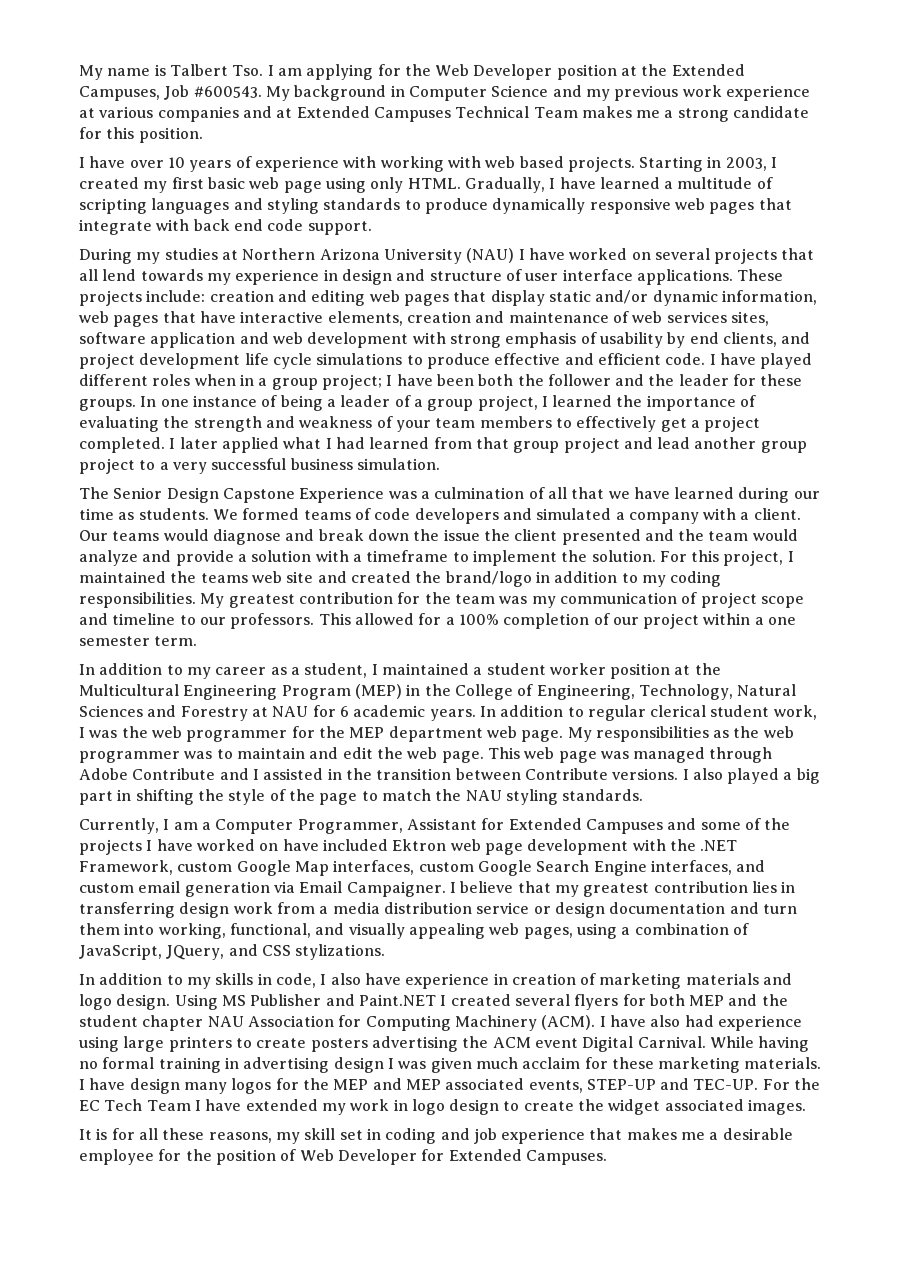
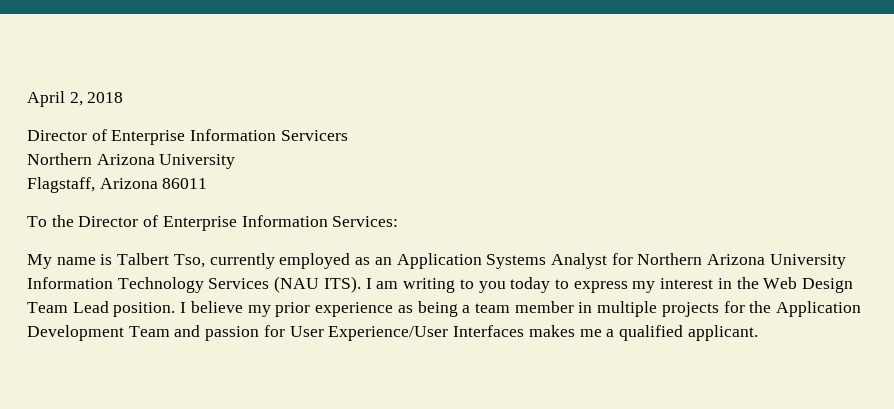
[79,64,745,80] [79,85,810,101] [79,106,810,122] [79,127,203,143] [79,156,778,172] [79,177,773,193] [79,198,792,214] [79,219,372,235] [79,248,815,264] [79,269,784,285] [79,290,817,306] [79,311,769,327] [79,332,811,348] [79,353,813,369] [79,374,803,390] [79,395,757,411] [79,416,761,432] [79,437,807,453] [79,458,440,474] [79,487,820,503] [79,508,801,524] [79,529,798,545] [79,550,794,566] [79,571,722,587] [79,592,804,608] [79,613,797,629] [79,636,198,646] [79,663,721,679] [79,684,797,700] [79,705,817,721] [79,726,794,742] [79,747,773,763] [79,768,820,784] [79,789,644,805] [79,818,791,834] [79,839,738,855] [79,860,766,876] [79,881,796,897] [79,902,797,918] [79,923,749,939] [79,944,386,960] [79,973,793,989] [79,994,788,1010] [79,1015,802,1031] [79,1036,810,1052] [79,1057,822,1073] [79,1078,821,1094] [79,1099,807,1115] [79,1128,793,1144] [79,1149,607,1165] My name is Talbert Tso. I am applying for the Web Developer position at the Extended Campuses, Job #600543. My background in Computer Science and my previous work experience at various companies and at Extended Campuses Technical Team makes me a strong candidate for this position. // I have over 10 years of experience with working with web based projects. Starting in 2003, I created my first basic web page using only HTML. Gradually, I have learned a multitude of scripting languages and styling standards to produce dynamically responsive web pages that integrate with back end code support. // During my studies at Northern Arizona University (NAU) I have worked on several projects that all lend towards my experience in design and structure of user interface applications. These projects include: creation and editing web pages that display static and/or dynamic information, web pages that have interactive elements, creation and maintenance of web services sites, software application and web development with strong emphasis of usability by end clients, and project development life cycle simulations to produce effective and efficient code. I have played different roles when in a group project; I have been both the follower and the leader for these groups. In one instance of being a leader of a group project, I learned the importance of evaluating the strength and weakness of your team members to effectively get a project completed. I later applied what I had learned from that group project and lead another group project to a very successful business simulation. // The Senior Design Capstone Experience was a culmination of all that we have learned during our time as students. We formed teams of code developers and simulated a company with a client. Our teams would diagnose and break down the issue the client presented and the team would analyze and provide a solution with a timeframe to implement the solution. For this project, I maintained the teams web site and created the brand/logo in addition to my coding responsibilities. My greatest contribution for the team was my communication of project scope and timeline to our professors. This allowed for a 100% completion of our project within a one semester term. // In addition to my career as a student, I maintained a student worker position at the Multicultural Engineering Program (MEP) in the College of Engineering, Technology, Natural Sciences and Forestry at NAU for 6 academic years. In addition to regular clerical student work, I was the web programmer for the MEP department web page. My responsibilities as the web programmer was to maintain and edit the web page. This web page was managed through Adobe Contribute and I assisted in the transition between Contribute versions. I also played a big part in shifting the style of the page to match the NAU styling standards. // Currently, I am a Computer Programmer, Assistant for Extended Campuses and some of the projects I have worked on have included Ektron web page development with the .NET Framework, custom Google Map interfaces, custom Google Search Engine interfaces, and custom email generation via Email Campaigner. I believe that my greatest contribution lies in transferring design work from a media distribution service or design documentation and turn them into working, functional, and visually appealing web pages, using a combination of JavaScript, JQuery, and CSS stylizations. // In addition to my skills in code, I also have experience in creation of marketing materials and logo design. Using MS Publisher and Paint.NET I created several flyers for both MEP and the student chapter NAU Association for Computing Machinery (ACM). I have also had experience using large printers to create posters advertising the ACM event Digital Carnival. While having no formal training in advertising design I was given much acclaim for these marketing materials. I have design many logos for the MEP and MEP associated events, STEP-UP and TEC-UP. For the EC Tech Team I have extended my work in logo design to create the widget associated images. // It is for all these reasons, my skill set in coding and job experience that makes me a desirable employee for the position of Web Developer for Extended Campuses. -> [27,91,124,107] [27,129,348,145] [27,153,236,169] [27,177,208,193] [27,215,399,231] [27,253,846,269] [27,276,854,293] [27,301,862,317] [27,325,758,341] April 2, 2018 // Director of Enterprise Information Servicers // Northern Arizona University // Flagstaff, Arizona 86011 // To the Director of Enterprise Information Services: // My name is Talbert Tso, currently employed as an Application Systems Analyst for Northern Arizona University Information Technology Services (NAU ITS). I am writing to you today to express my interest in the Web Design Team Lead position. I believe my prior experience as being a team member in multiple projects for the Application Development Team and passion for User Experience/User Interfaces makes me a qualified applicant.

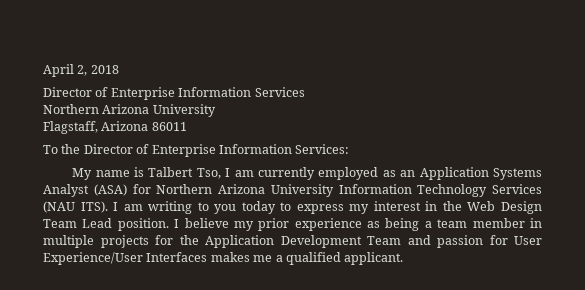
[280,130,348,141] Servicers -> [254,87,305,97] Services
(205, 261) none -> [225,168,254,177] I am
(607, 261) none -> [93,184,127,196] (ASA)

